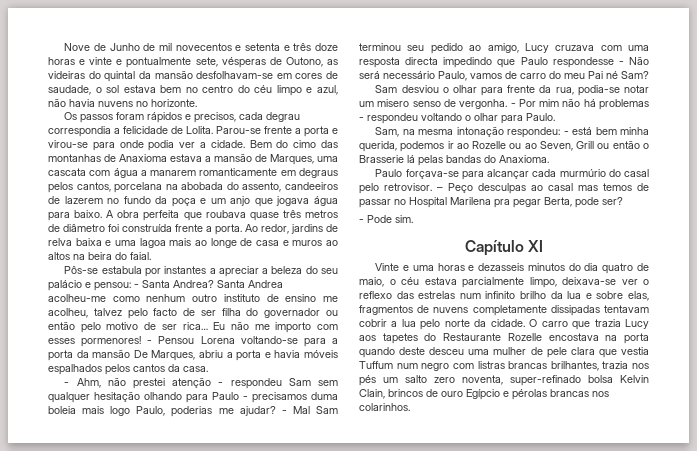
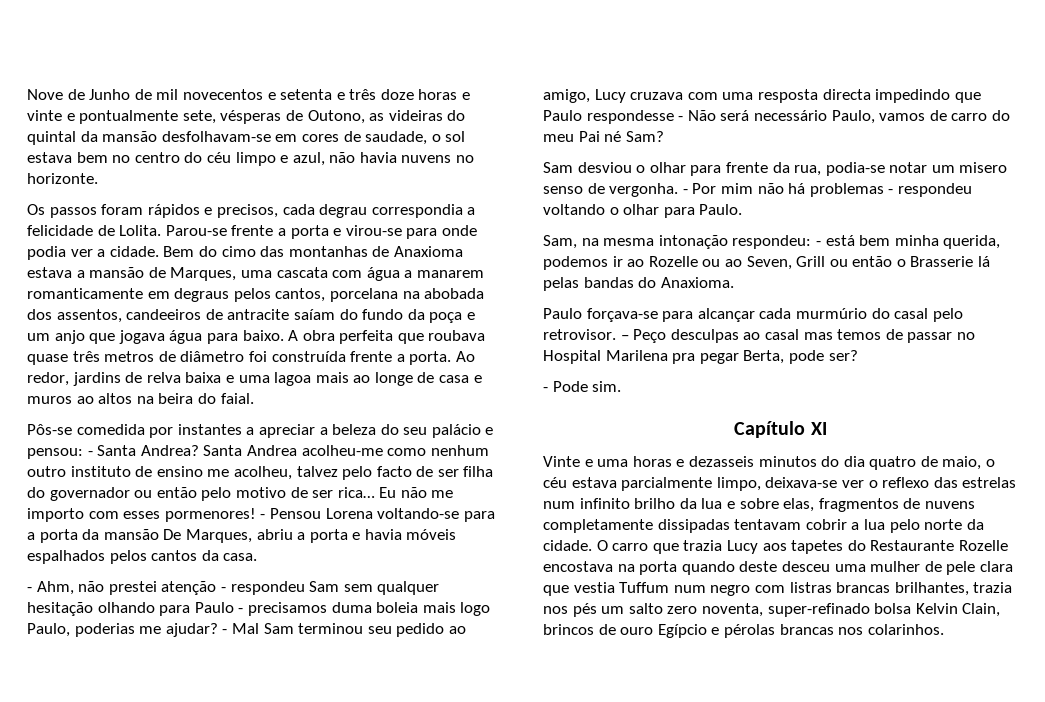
[226,182,339,192] [48,196,120,204] do assento, candeeiros de lazerem no -> [27,309,358,323] dos assentos, candeeiros de antracite saíam do
[101,266,142,274] estabula -> [76,424,145,435] comedida

